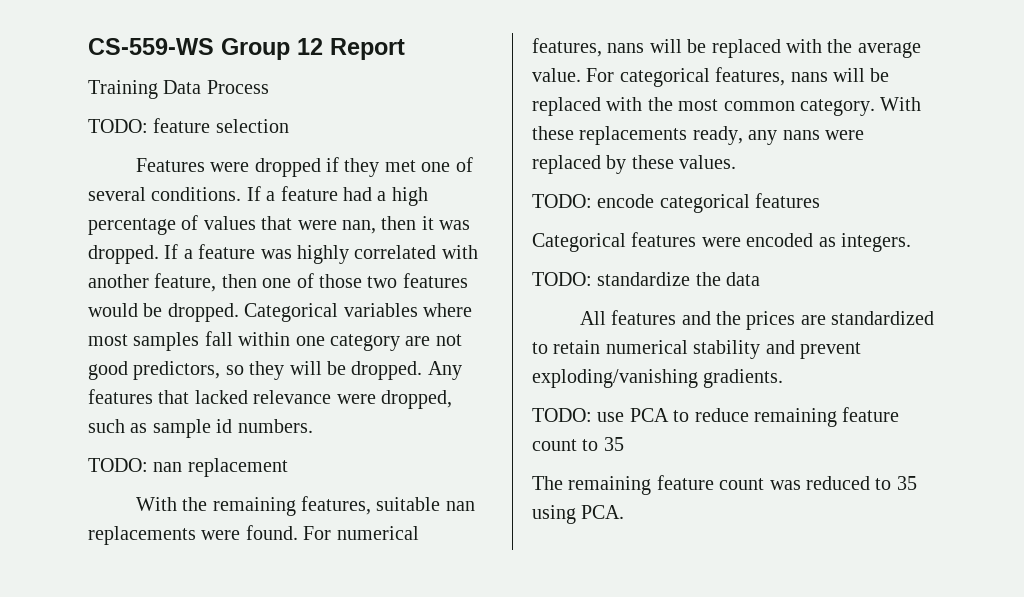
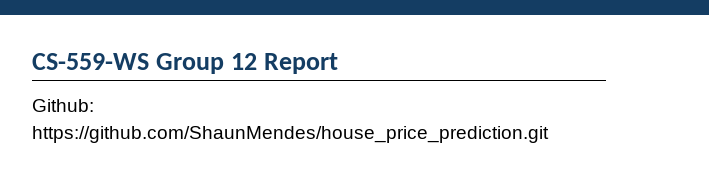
[88,80,269,99] [88,118,289,133] [135,157,473,177] [88,186,428,206] [88,215,471,235] [88,244,478,264] [88,273,468,292] [88,303,472,322] [88,331,462,351] [88,361,462,380] [88,389,452,409] [88,419,313,438] [88,458,288,477] [135,496,475,516] [88,525,419,545] [532,38,921,58] [532,67,890,87] [532,97,922,116] [532,126,864,145] [532,155,737,174] [532,193,821,213] [532,232,911,252] [532,272,761,286] [579,310,935,330] [532,340,861,359] [532,369,784,388] [532,407,900,427] [532,437,624,451] [532,475,917,495] [532,505,625,524] Training Data Process // TODO: feature selection // Features were dropped if they met one of several conditions. If a feature had a high percentage of values that were nan, then it was dropped. If a feature was highly correlated with another feature, then one of those two features would be dropped. Categorical variables where most samples fall within one category are not good predictors, so they will be dropped. Any features that lacked relevance were dropped, such as sample id numbers. // TODO: nan replacement // With the remaining features, suitable nan replacements were found. For numerical features, nans will be replaced with the average value. For categorical features, nans will be replaced with the most common category. With these replacements ready, any nans were replaced by these values. // TODO: encode categorical features // Categorical features were encoded as integers. // TODO: standardize the data // All features and the prices are standardized to retain numerical stability and prevent exploding/vanishing gradients. // TODO: use PCA to reduce remaining feature count to 35 // The remaining feature count was reduced to 35 using PCA. -> [32,99,94,112] [32,126,549,143] Github: https://github.com/ShaunMendes/house_price_prediction.git

